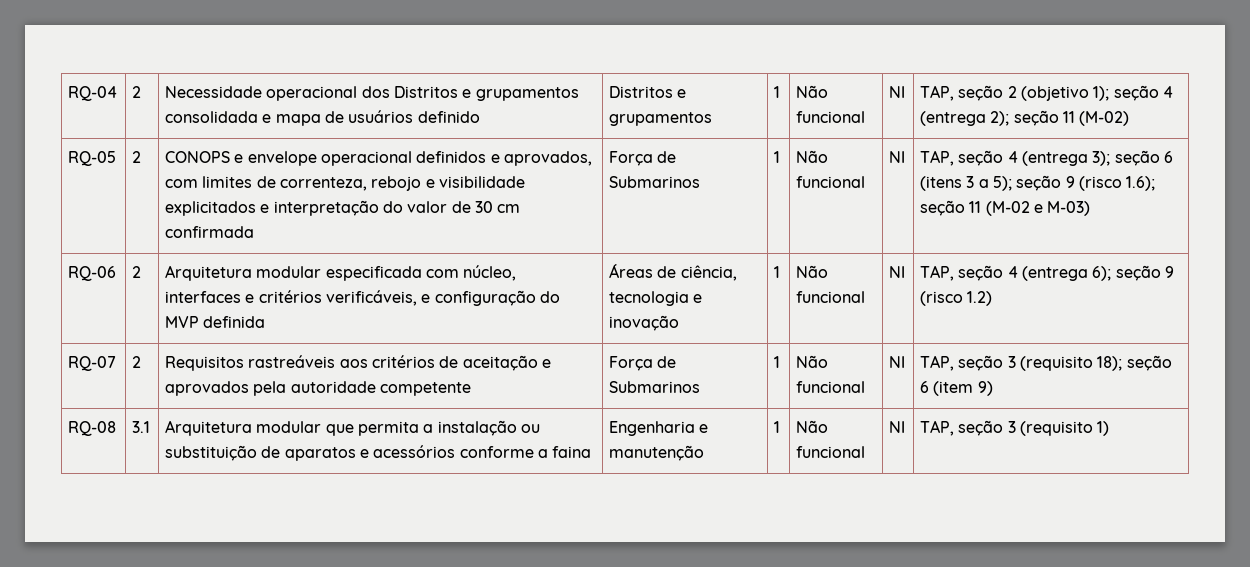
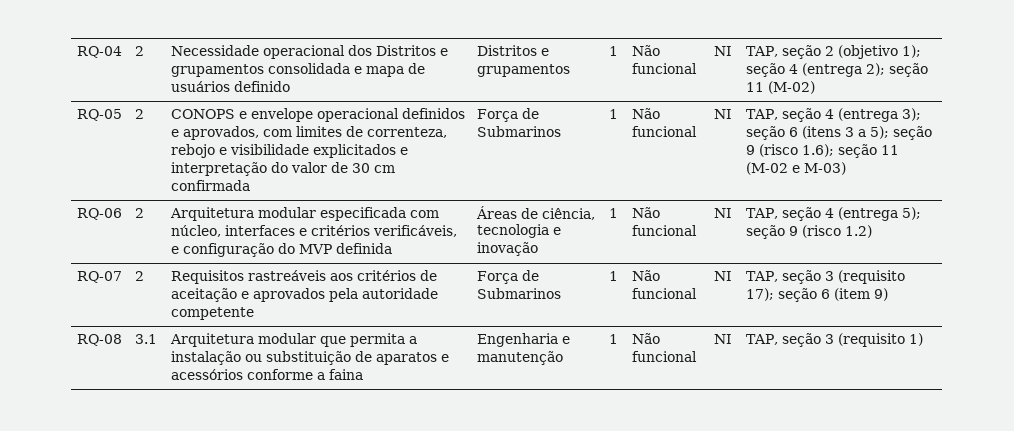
[1092,266,1112,281] 6); -> [902,207,922,220] 5);
[1097,356,1123,371] 18); -> [746,288,775,301] 17);

